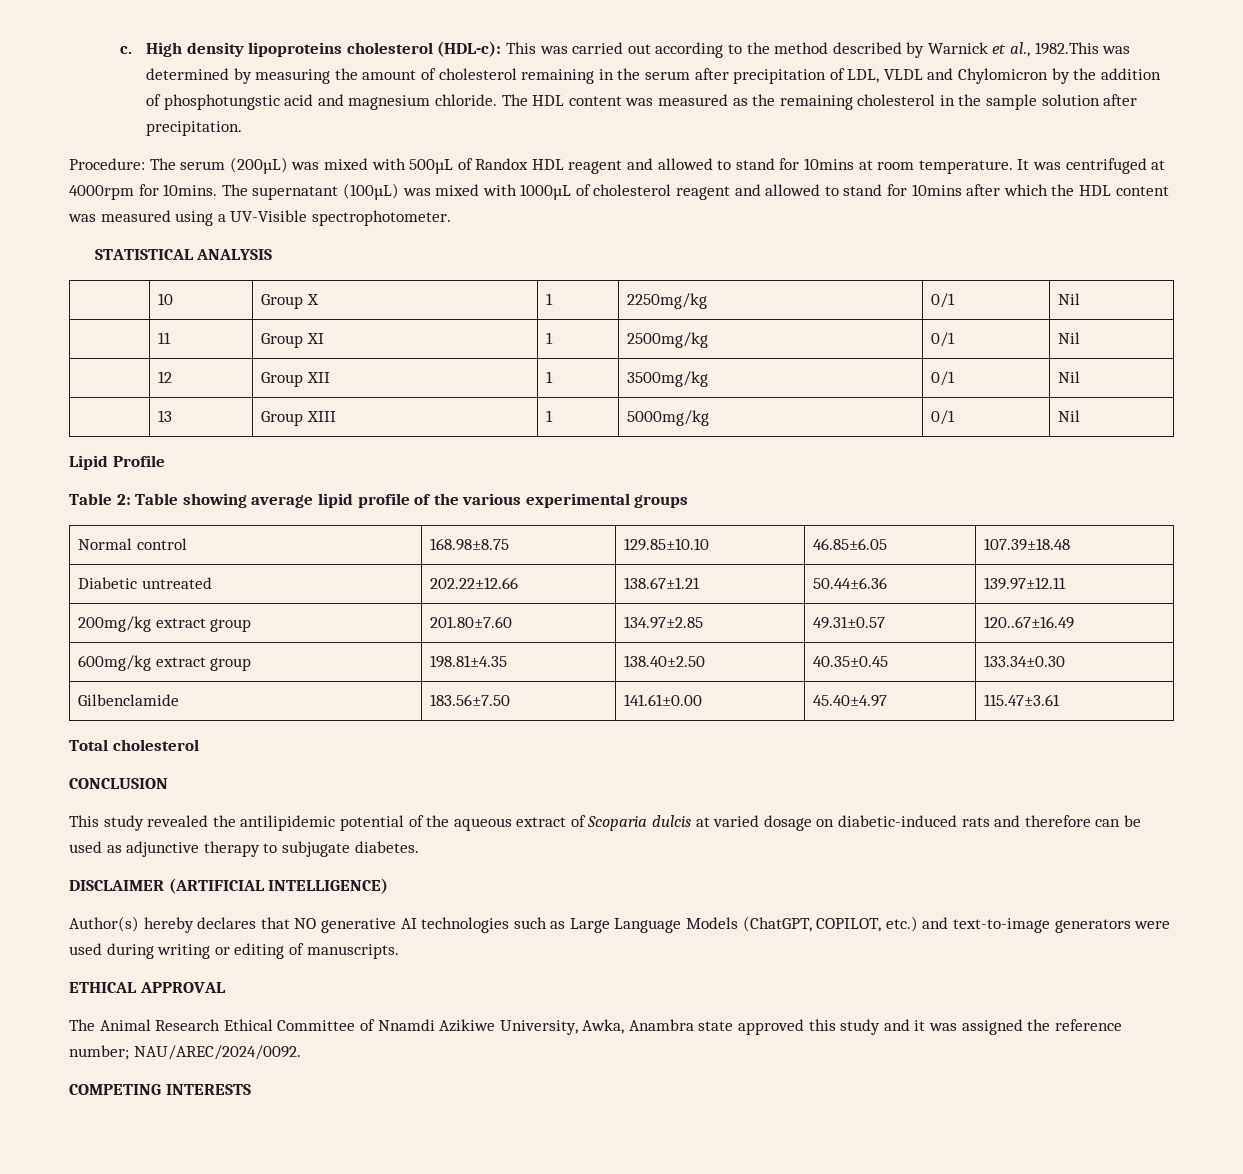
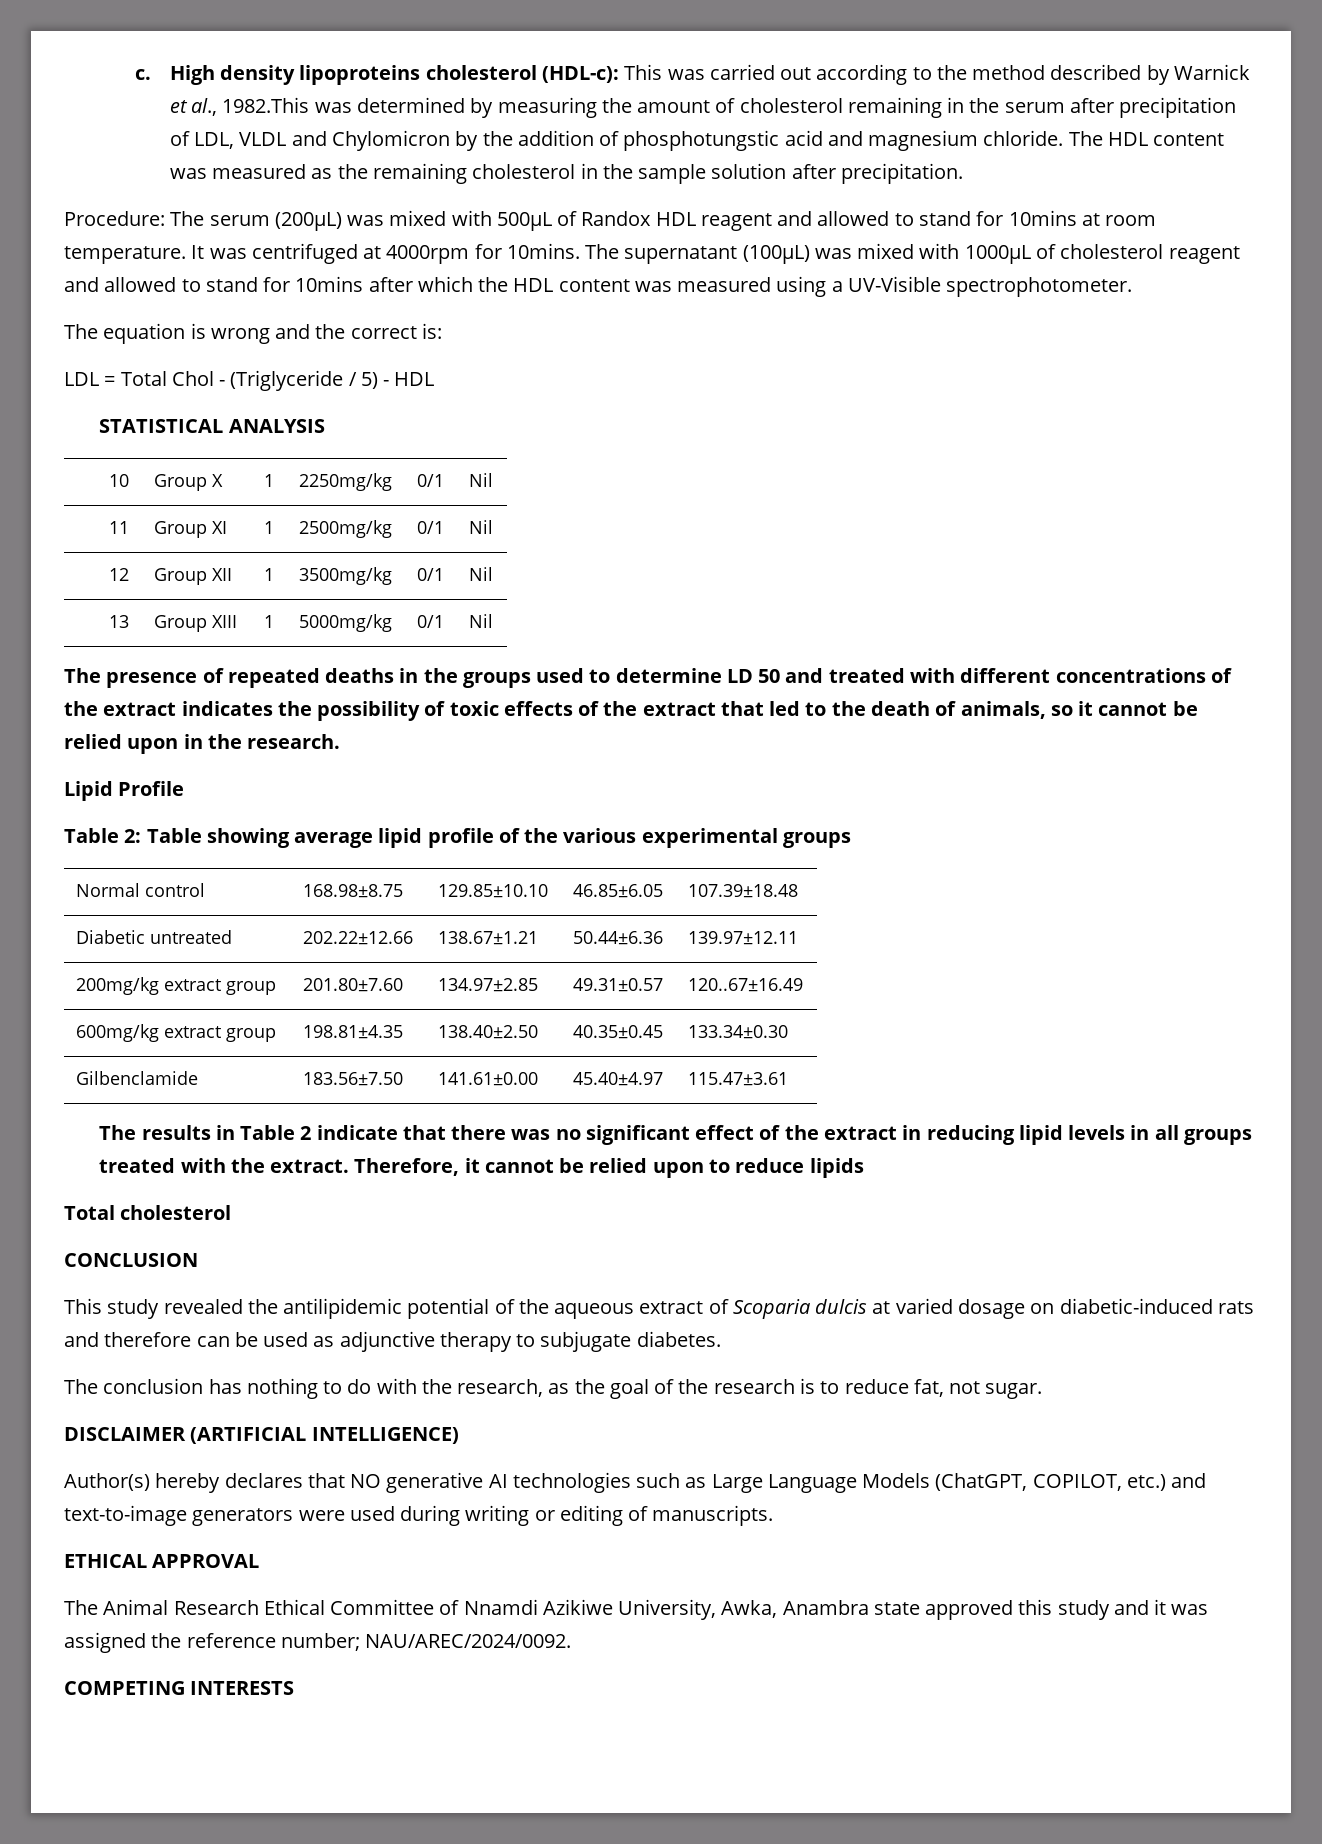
(451, 218) none -> [64,323,442,344] [64,370,435,391] // The equation is wrong and the correct is: // LDL = Total Chol - (Triglyceride / 5) - HDL
(1081, 416) none -> [64,668,1232,688] [64,701,1198,721] [64,734,341,754] // The presence of repeated deaths in the groups used to determine LD 50 and treated with different concentrations of the extract indicates the possibility of toxic effects of the extract that led to the death of animals, so it cannot be relied upon in the research.
(1061, 700) none -> [99,1125,1252,1145] [99,1158,864,1178] // The results in Table 2 indicate that there was no significant effect of the extract in reducing lipid levels in all groups treated with the extract. Therefore, it cannot be relied upon to reduce lipids
(419, 847) none -> [64,1378,1043,1399] // The conclusion has nothing to do with the research, as the goal of the research is to reduce fat, not sugar.

